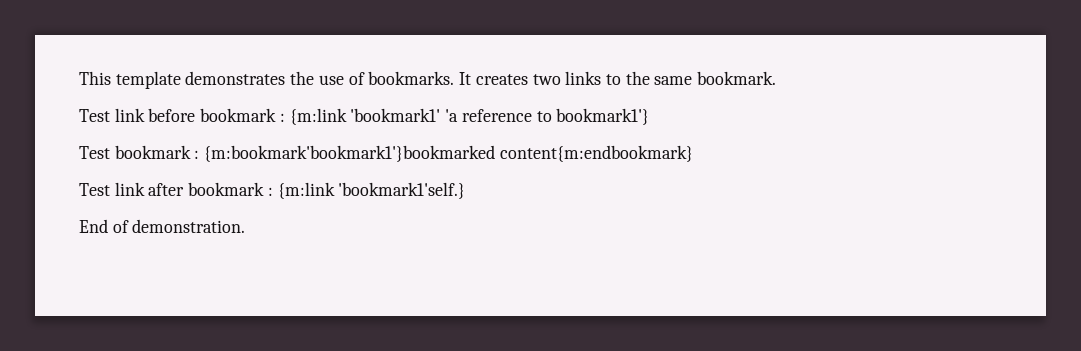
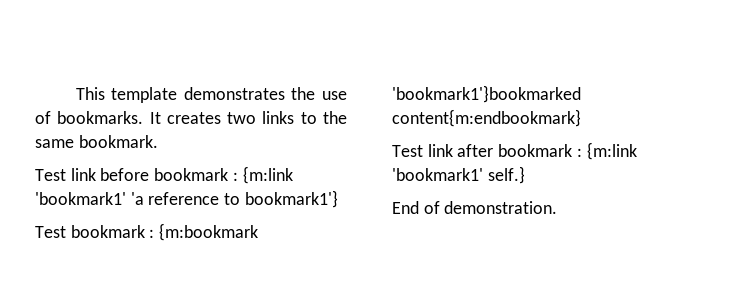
[204,145,496,162] {m:bookmark'bookmark1'}bookmarked -> [159,223,259,241] [392,85,581,103] {m:bookmark 'bookmark1'}bookmarked
[338,182,466,199] 'bookmark1'self.} -> [392,166,525,184] 'bookmark1' self.}

